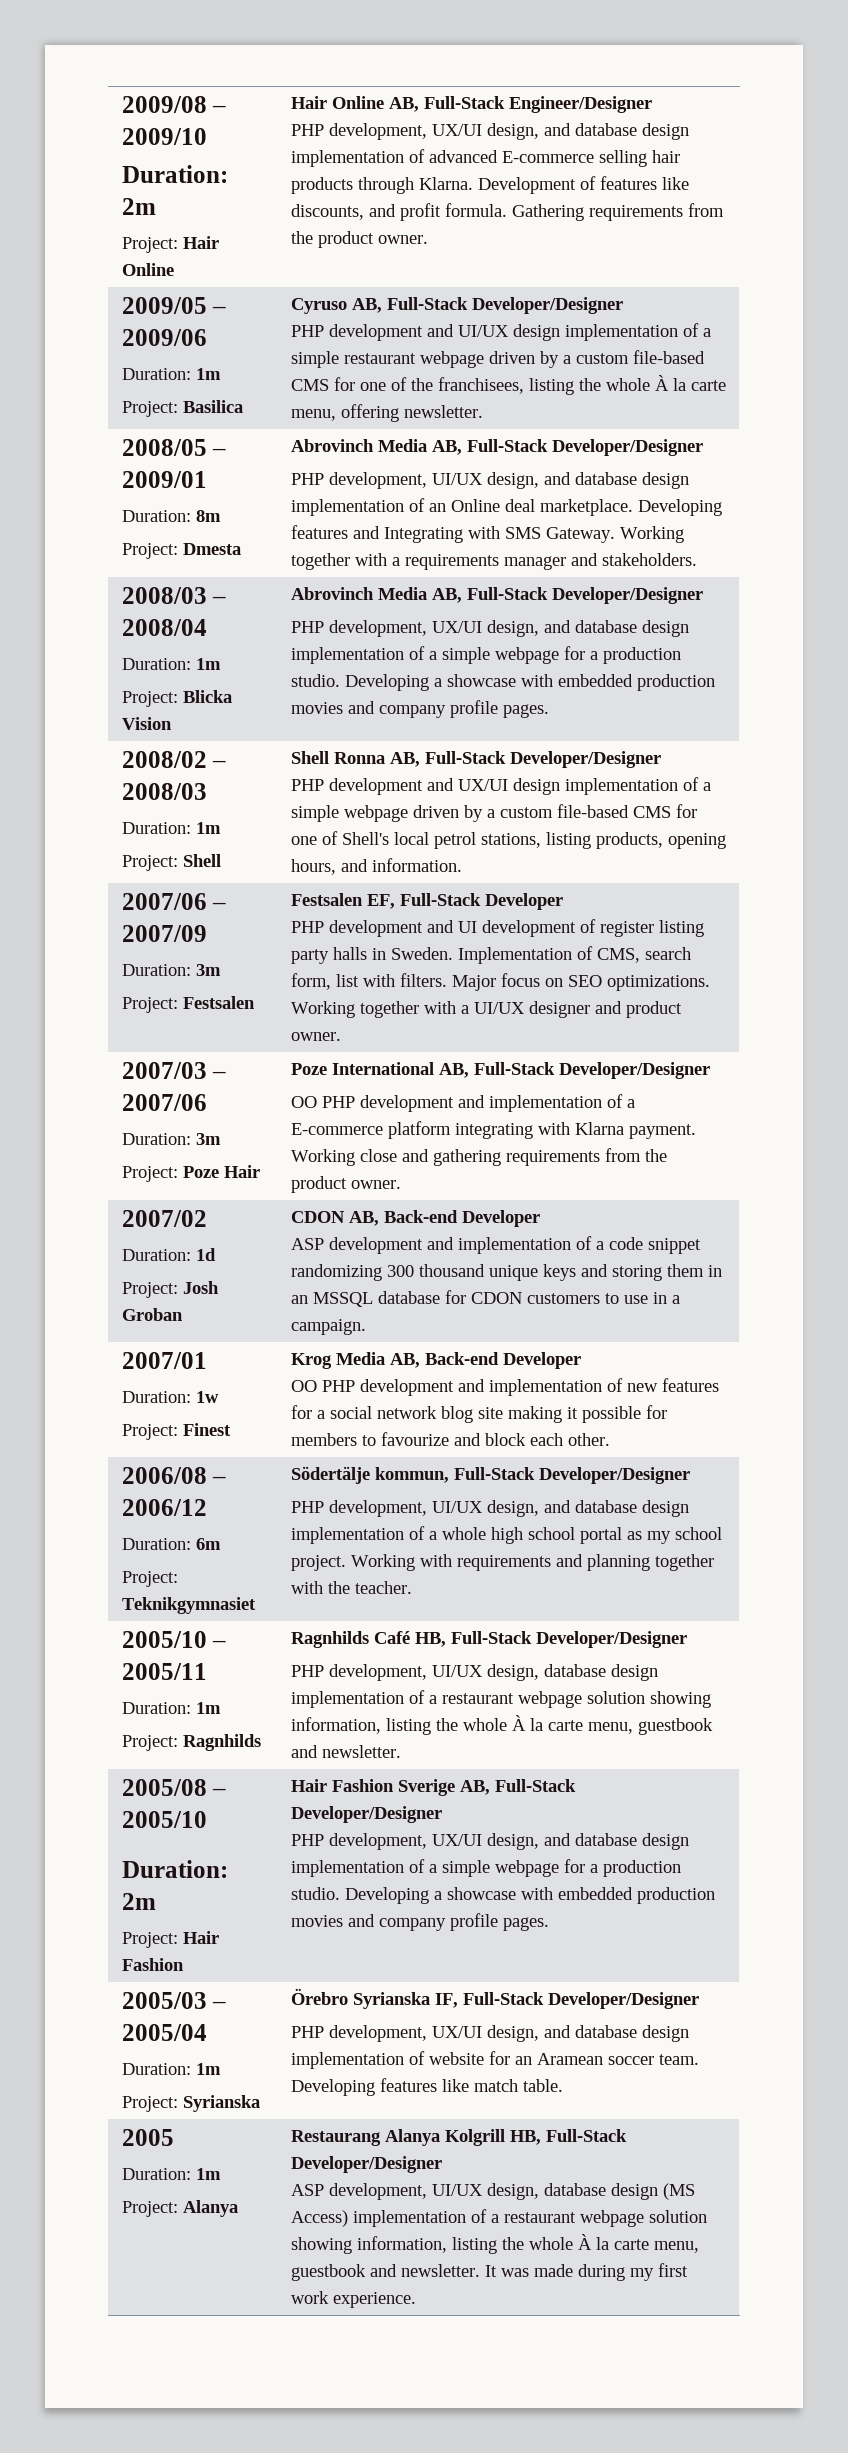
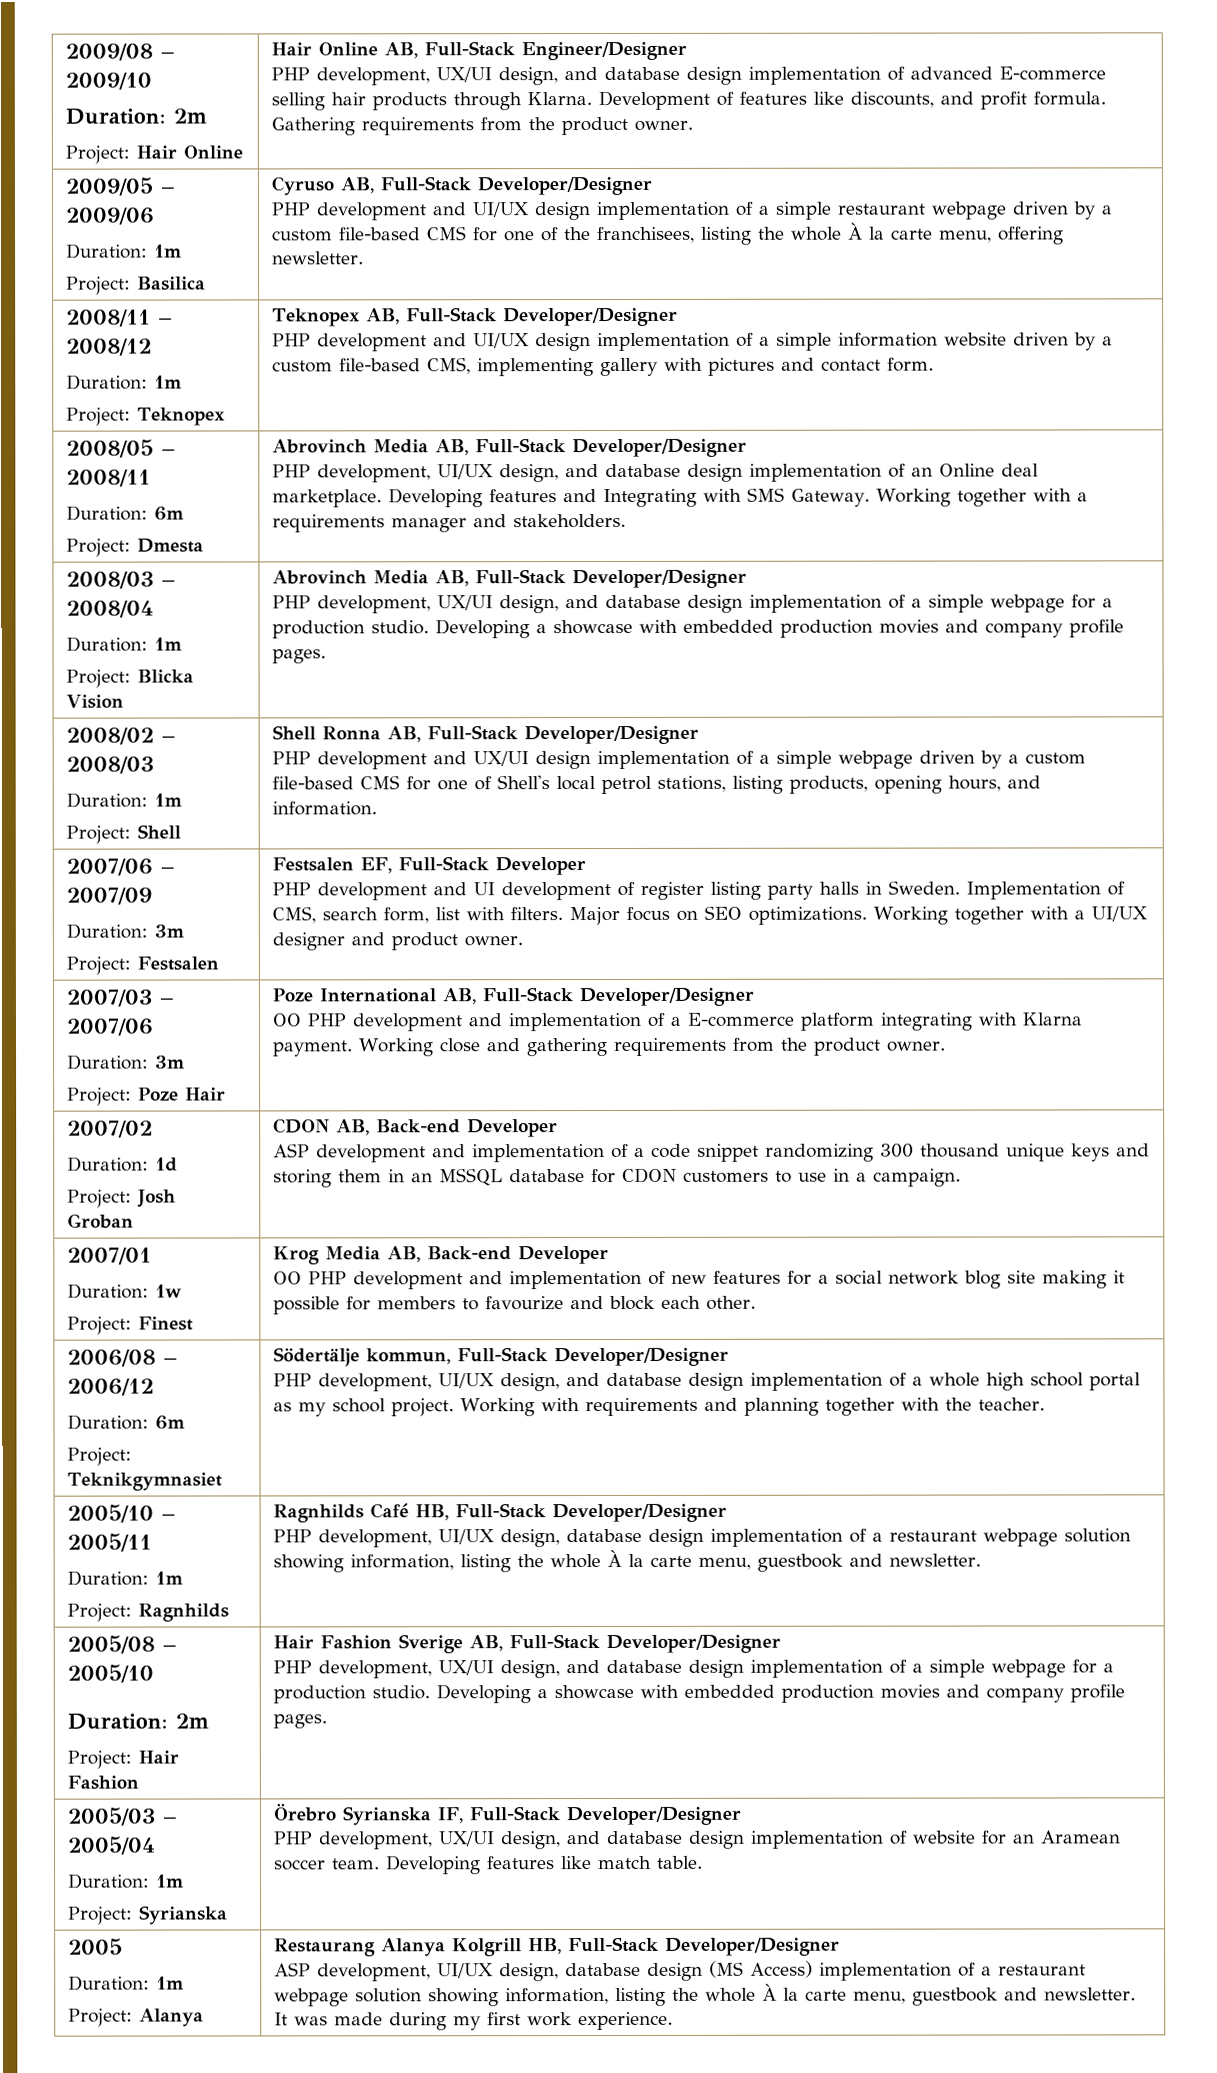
(483, 411) none -> [65,309,172,327] [65,338,152,356] [65,374,182,390] [65,407,225,426] [271,307,678,327] [271,332,1113,352] [271,357,934,377] // 2008/11 – 2008/12 // Duration: 1m // Project: Teknopex | Teknopex AB, Full-Stack Developer/Designer // PHP development and UI/UX design implementation of a simple information website driven by a custom file-based CMS, implementing gallery with pictures and contact form.
[121,471,207,488] [121,510,221,522] 2009/01 // Duration: 8m -> [65,469,151,487] [65,505,184,521] 2008/11 // Duration: 6m

